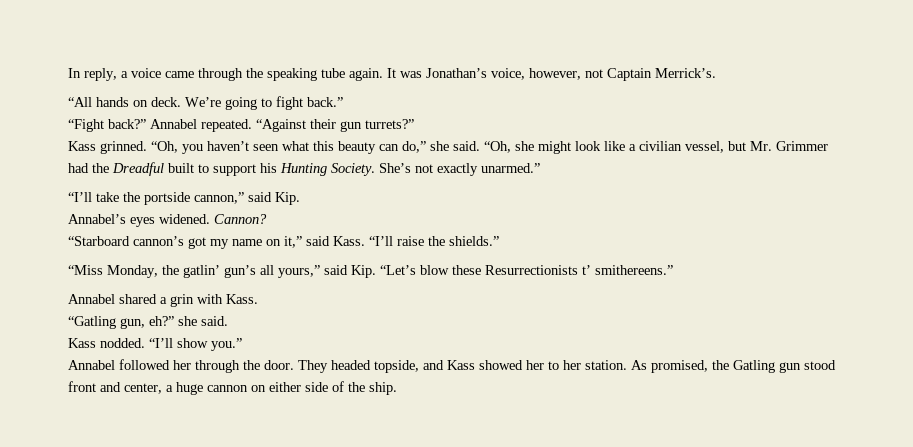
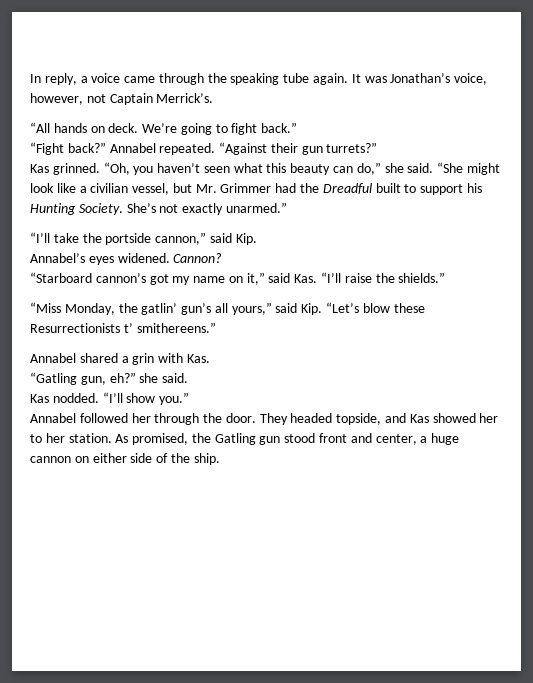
[68,141,96,151] Kass -> [30,164,49,173] Kas
[484,141,534,153] “Oh, she -> [437,162,464,173] “She
[333,236,365,246] Kass. -> [294,274,318,283] Kas.
[226,294,258,304] Kass. -> [186,354,210,363] Kas.
[68,338,96,348] Kass -> [30,394,49,403] Kas
[447,360,475,370] Kass -> [409,414,429,423] Kas

